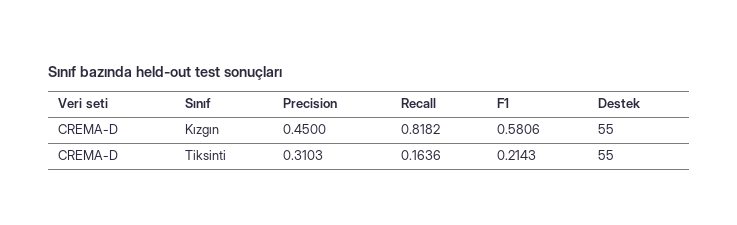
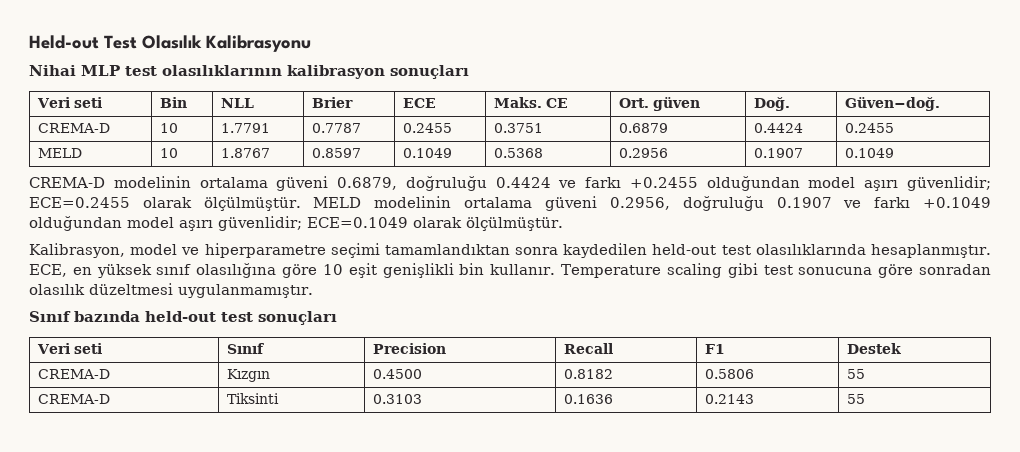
(48, 71) none -> [29,35,311,52] [29,65,469,79] [36,97,102,108] [159,97,187,108] [220,98,254,108] [311,97,353,108] [402,98,436,108] [493,97,568,108] [618,97,700,111] [753,97,790,111] [844,97,940,111] [37,123,110,133] [159,123,178,133] [220,123,270,133] [311,123,361,133] [402,123,452,133] [493,123,543,133] [618,123,668,133] [753,123,803,133] [844,123,894,133] [37,148,82,158] [159,148,178,158] [220,148,270,158] [311,148,361,158] [402,148,452,158] [493,148,543,158] [618,148,668,158] [753,148,803,158] [844,148,894,158] [29,176,991,191] [29,196,991,211] [29,216,563,231] [29,243,992,258] [29,263,991,278] [29,283,313,298] Held-out Test Olasılık Kalibrasyonu // Nihai MLP test olasılıklarının kalibrasyon sonuçları // Veri seti | Bin | NLL | Brier | ECE | Maks. CE | Ort. güven | Doğ. | Güven−doğ. // CREMA-D | 10 | 1.7791 | 0.7787 | 0.2455 | 0.3751 | 0.6879 | 0.4424 | 0.2455 // MELD | 10 | 1.8767 | 0.8597 | 0.1049 | 0.5368 | 0.2956 | 0.1907 | 0.1049 // CREMA-D modelinin ortalama güveni 0.6879, doğruluğu 0.4424 ve farkı +0.2455 olduğundan model aşırı güvenlidir; ECE=0.2455 olarak ölçülmüştür. MELD modelinin ortalama güveni 0.2956, doğruluğu 0.1907 ve farkı +0.1049 olduğundan model aşırı güvenlidir; ECE=0.1049 olarak ölçülmüştür. // Kalibrasyon, model ve hiperparametre seçimi tamamlandıktan sonra kaydedilen held-out test olasılıklarında hesaplanmıştır. ECE, en yüksek sınıf olasılığına göre 10 eşit genişlikli bin kullanır. Temperature scaling gibi test sonucuna göre sonradan olasılık düzeltmesi uygulanmamıştır. //

